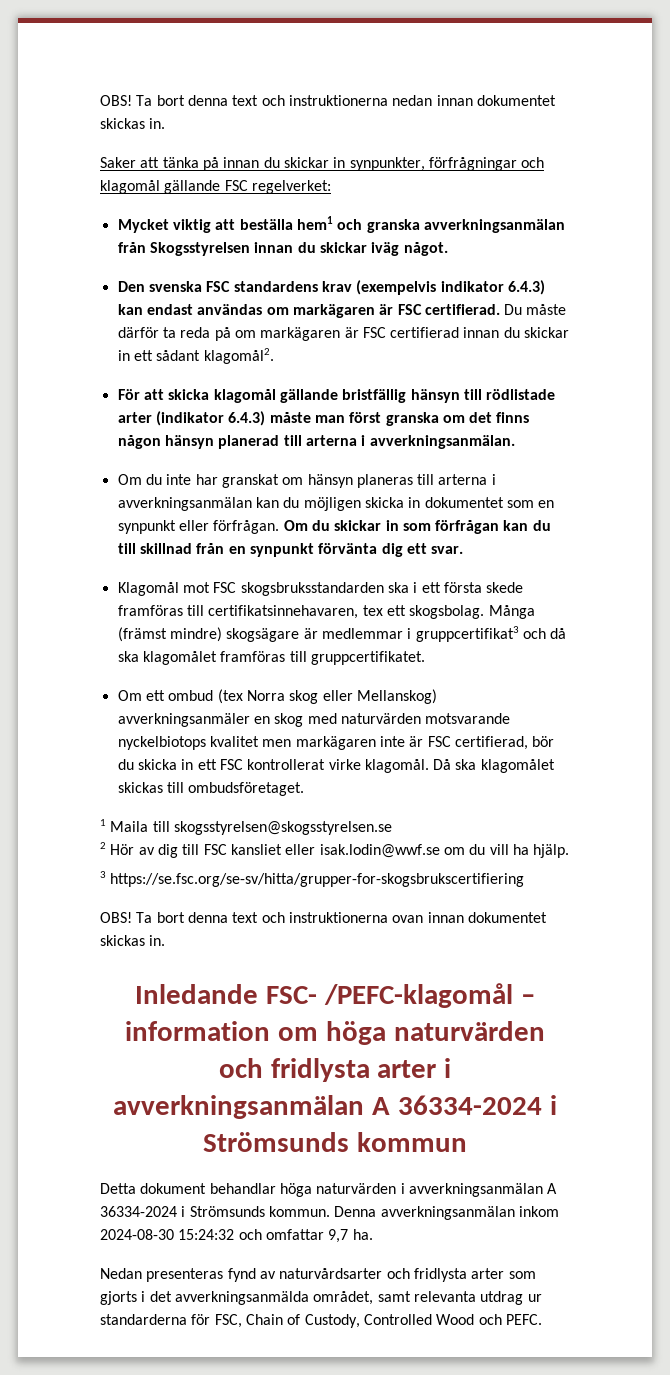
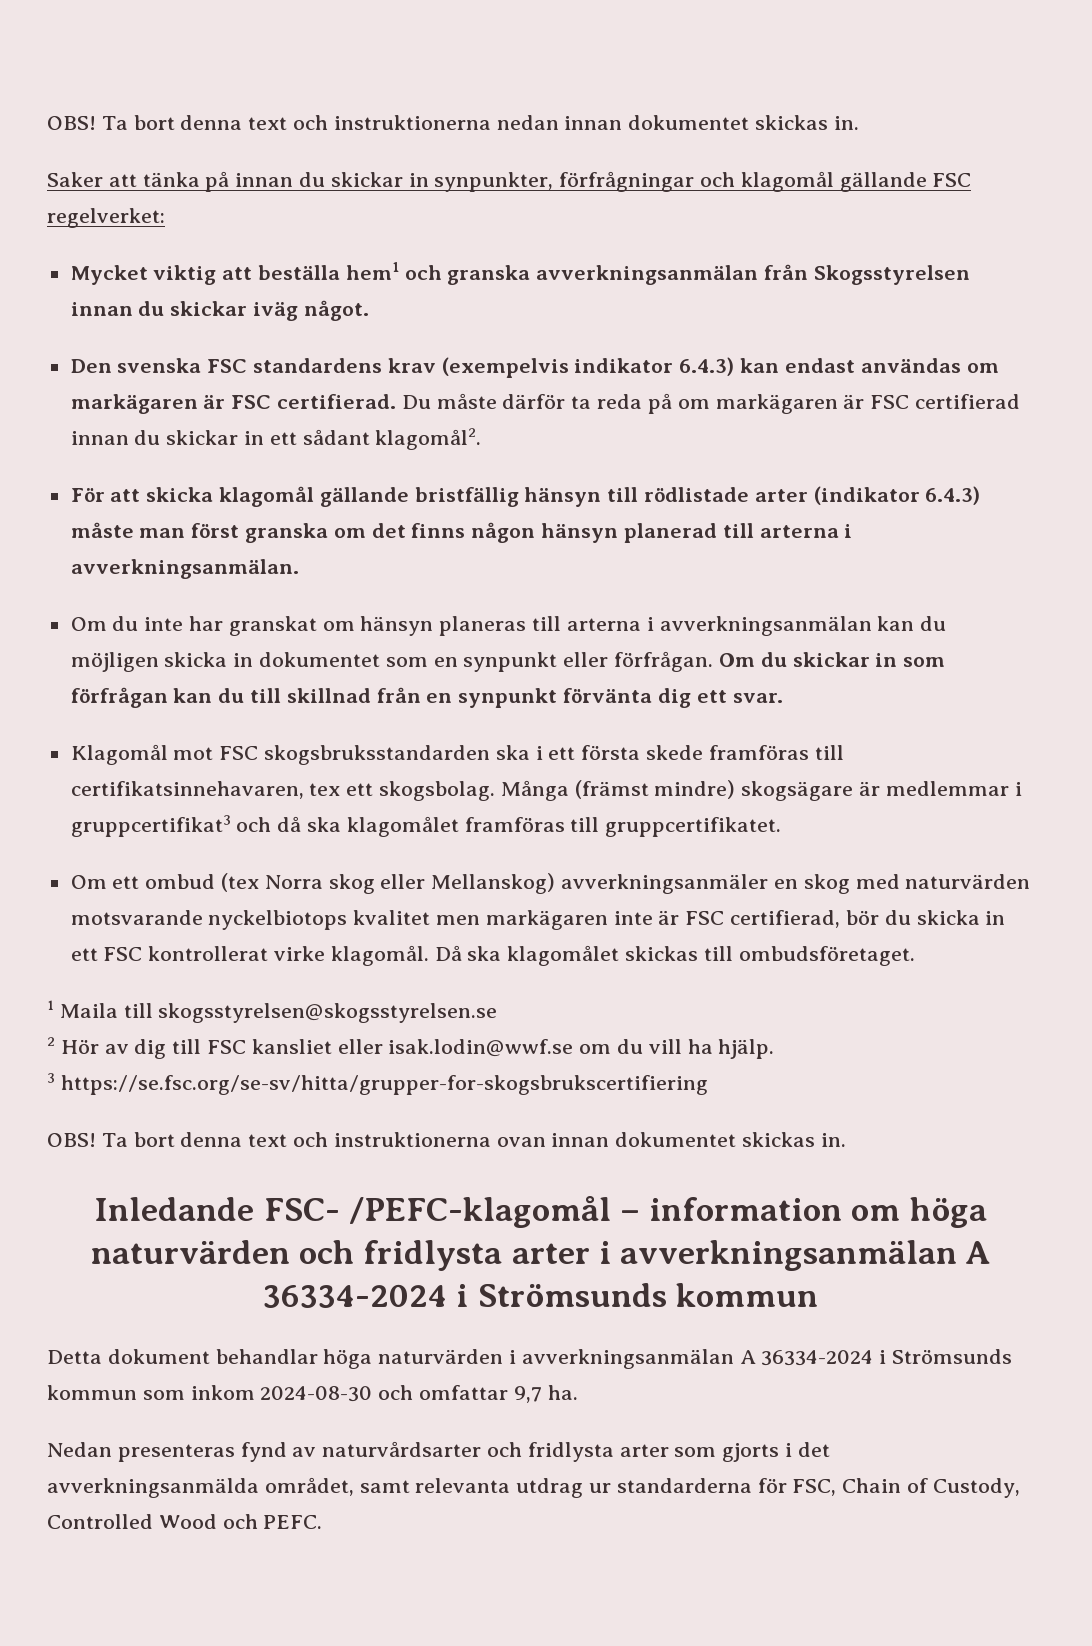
[268,1206,515,1220] kommun. Denna avverkningsanmälan -> [47,1385,185,1400] kommun som
[178,1229,235,1240] 15:24:32 -> (373, 1394) none

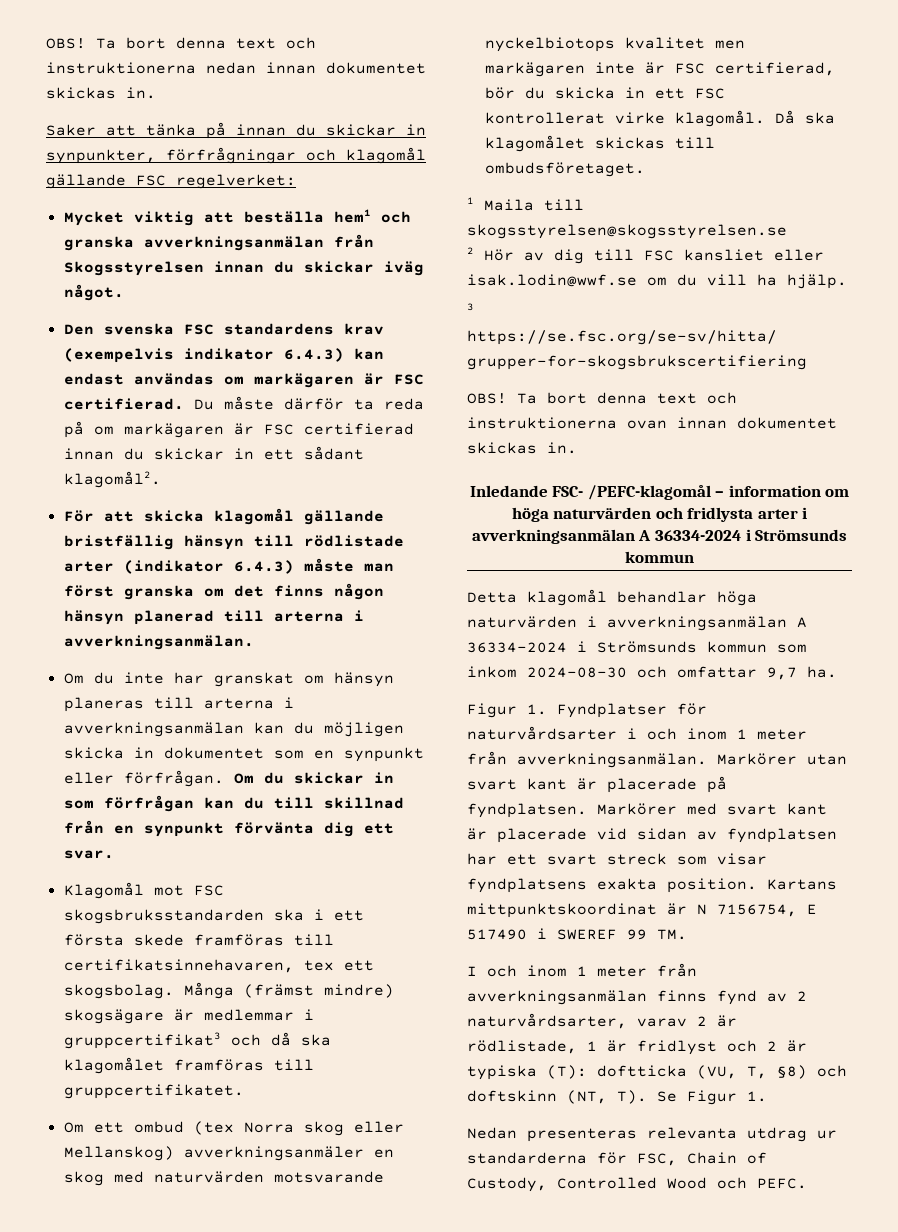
[107,1349,210,1364] dokument -> [527,589,607,606] klagomål
[47,1441,830,1462] [47,1477,410,1498] Nedan presenteras fynd av naturvårdsarter och fridlysta arter som gjorts i det avverkningsanmälda området, samt -> [467,703,707,718] [467,726,807,740] [467,751,847,768] [467,776,727,793] [467,803,827,818] [467,828,837,843] [467,853,767,865] [467,878,837,893] [467,903,817,918] [467,928,687,940] [467,963,697,977] [467,990,807,1005] [467,1013,737,1029] [467,1040,807,1055] [467,1065,847,1080] [467,1090,767,1105] [467,1127,637,1142] Figur 1. Fyndplatser för naturvårdsarter i och inom 1 meter från avverkningsanmälan. Markörer utan svart kant är placerade på fyndplatsen. Markörer med svart kant är placerade vid sidan av fyndplatsen har ett svart streck som visar fyndplatsens exakta position. Kartans mittpunktskoordinat är N 7156754, E 517490 i SWEREF 99 TM. // I och inom 1 meter från avverkningsanmälan finns fynd av 2 naturvårdsarter, varav 2 är rödlistade, 1 är fridlyst och 2 är typiska (T): doftticka (VU, T, §8) och doftskinn (NT, T). Se Figur 1. // Nedan presenteras

